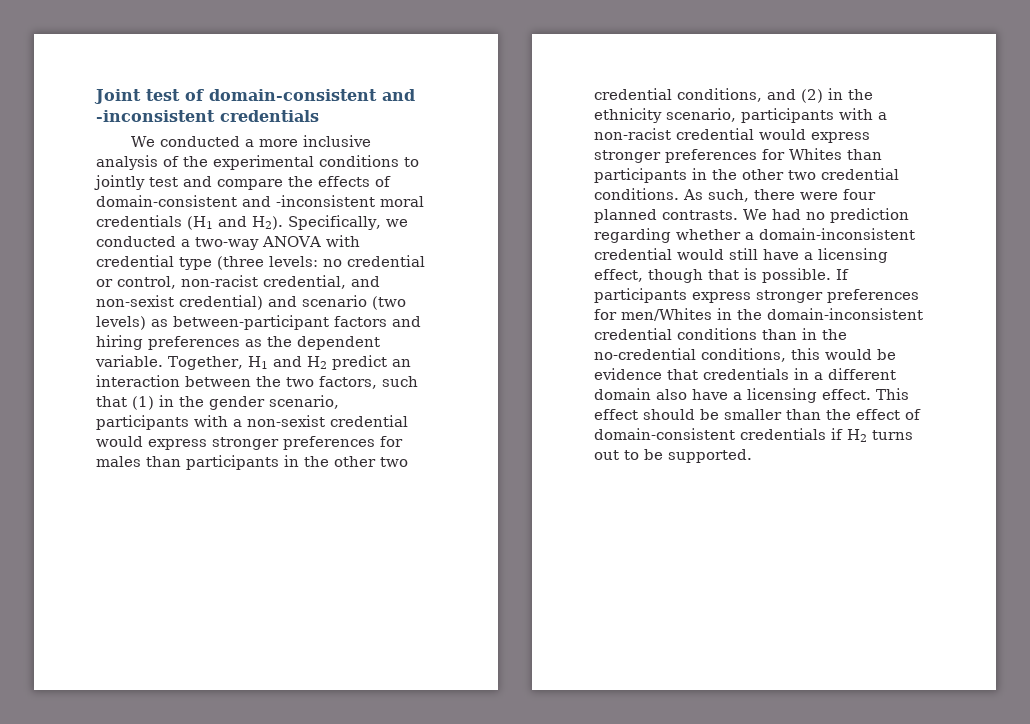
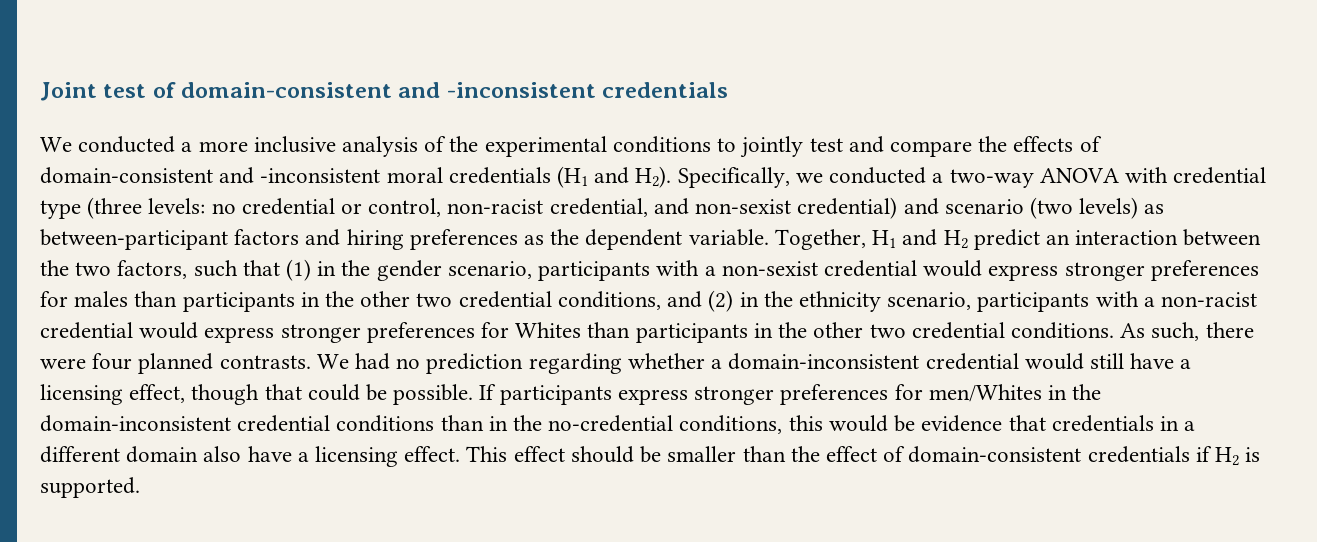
[744,268,757,280] is -> [307,384,388,401] could be
[872,430,913,440] [594,449,663,460] turns out to be -> [1245,447,1261,462] is

